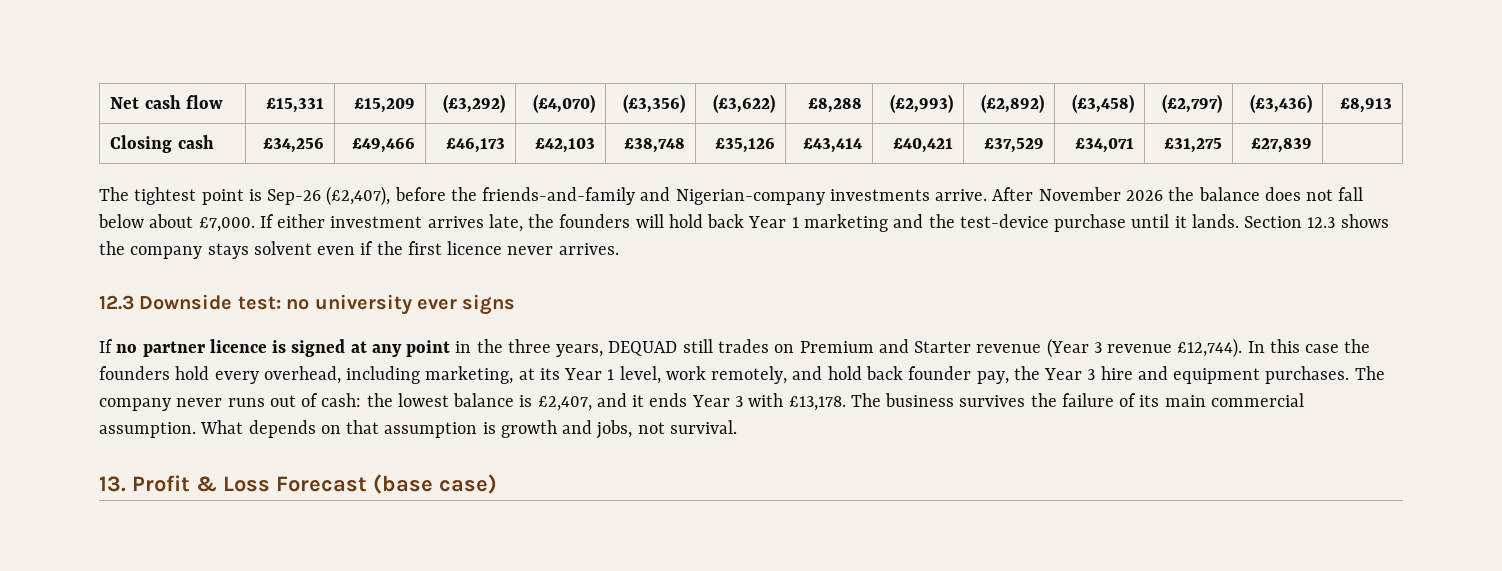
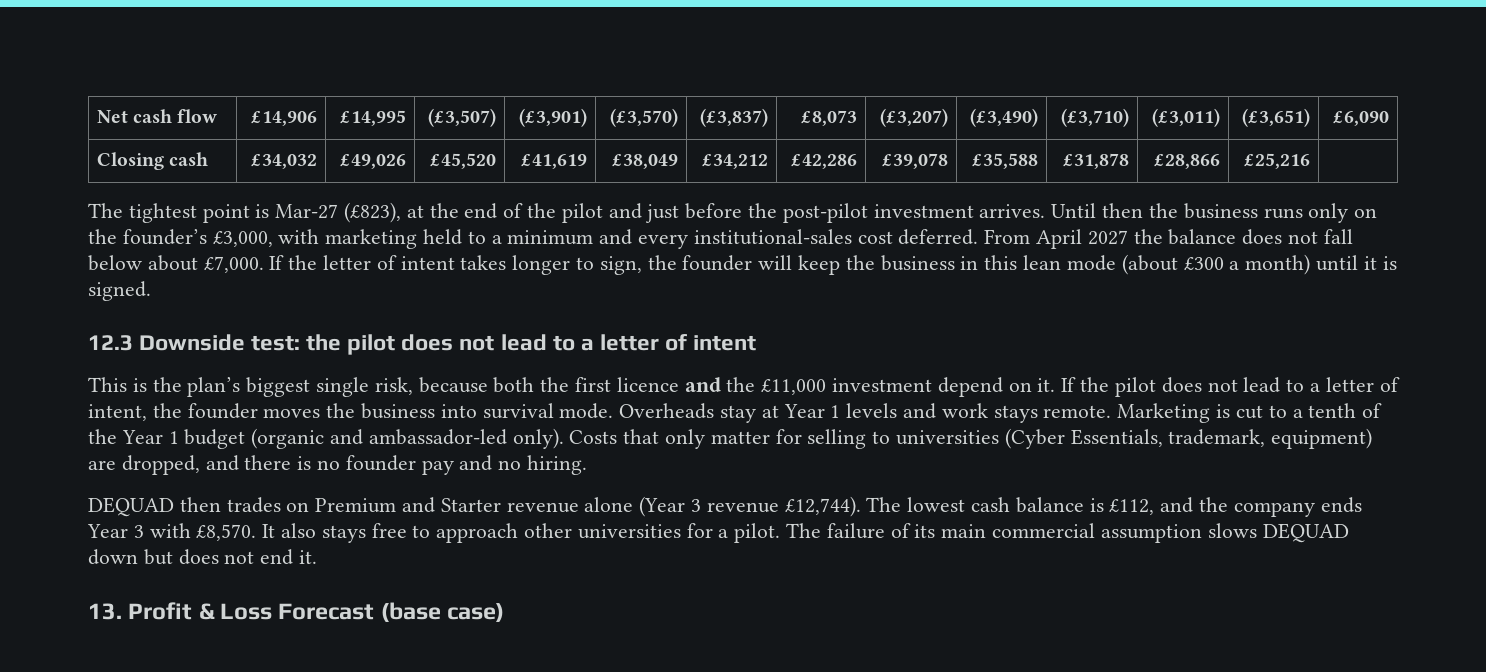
[265,98,324,113] [353,98,415,113] [442,94,505,113] [532,94,595,113] [622,94,685,113] [712,94,775,113] [807,98,862,113] [889,94,953,113] [980,94,1044,113] [1071,94,1134,113] [1161,94,1222,113] [1249,94,1312,113] [1339,98,1392,113] [110,135,214,153] [262,138,324,153] [351,138,415,153] [445,138,505,153] [534,138,595,153] [623,138,685,153] [714,138,775,153] [802,138,862,153] [892,138,953,153] [983,138,1044,153] [1074,138,1134,153] [1163,138,1222,153] [1250,138,1312,153] [99,186,1163,206] £15,331 | £15,209 | (£3,292) | (£4,070) | (£3,356) | (£3,622) | £8,288 | (£2,993) | (£2,892) | (£3,458) | (£2,797) | (£3,436) | £8,913 // Closing cash | £34,256 | £49,466 | £46,173 | £42,103 | £38,748 | £35,126 | £43,414 | £40,421 | £37,529 | £34,071 | £31,275 | £27,839 | // The tightest point is Sep-26 (£2,407), before the friends-and-family and Nigerian-company investments arrive. After November 2026 -> [251,111,318,126] [340,110,407,126] [428,108,497,127] [519,108,588,127] [610,108,679,127] [700,108,769,127] [801,110,858,126] [880,108,949,127] [970,108,1039,127] [1061,108,1130,127] [1152,108,1221,127] [1242,108,1311,127] [1333,111,1390,126] [96,152,209,170] [251,154,318,169] [340,154,407,169] [430,153,497,169] [521,154,588,169] [612,154,679,169] [702,154,769,169] [791,154,858,169] [882,153,949,169] [972,153,1039,169] [1063,153,1130,169] [1154,154,1221,169] [1244,153,1311,169] [88,202,1378,223] [88,229,1128,249] £14,906 | £14,995 | (£3,507) | (£3,901) | (£3,570) | (£3,837) | £8,073 | (£3,207) | (£3,490) | (£3,710) | (£3,011) | (£3,651) | £6,090 // Closing cash | £34,032 | £49,026 | £45,520 | £41,619 | £38,049 | £34,212 | £42,286 | £39,078 | £35,588 | £31,878 | £28,866 | £25,216 | // The tightest point is Mar-27 (£823), at the end of the pilot and just before the post-pilot investment arrives. Until then the business runs only on the founder’s £3,000, with marketing held to a minimum and every institutional-sales cost deferred. From April 2027
[277,214,1389,232] [99,241,619,259] [99,294,516,315] [99,339,713,357] either investment arrives late, the founders will hold back Year 1 marketing and the test-device purchase until it lands. Section 12.3 shows the company stays solvent even if the first licence never arrives. // 12.3 Downside test: no university ever signs // If no partner licence is signed at any point in the three years, DEQUAD still -> [288,254,1397,275] [88,281,151,301] [88,334,756,355] [88,377,1400,397] [88,403,1383,423] [88,428,1373,449] [88,455,588,475] [88,497,221,517] the letter of intent takes longer to sign, the founder will keep the business in this lean mode (about £300 a month) until it is signed. // 12.3 Downside test: the pilot does not lead to a letter of intent // This is the plan’s biggest single risk, because both the first licence and the £11,000 investment depend on it. If the pilot does not lead to a letter of intent, the founder moves the business into survival mode. Overheads stay at Year 1 levels and work stays remote. Marketing is cut to a tenth of the Year 1 budget (organic and ambassador-led only). Costs that only matter for selling to universities (Cyber Essentials, trademark, equipment) are dropped, and there is no founder pay and no hiring. // DEQUAD then
(1042, 348) none -> [584,497,634,512] alone
[1247,339,1371,353] [99,366,1385,384] [99,393,1057,411] In this case the founders hold every overhead, including marketing, at its Year 1 level, work remotely, and hold back founder pay, the Year 3 hire and equipment purchases. The company never runs out of cash: the lowest balance is £2,407, and it ends Year 3 with £13,178. The business survives the -> [866,497,1362,517] [87,523,822,543] The lowest cash balance is £112, and the company ends Year 3 with £8,570. It also stays free to approach other universities for a pilot. The
[99,420,737,439] assumption. What depends on that assumption is growth and jobs, not survival. -> [1100,523,1349,543] [88,549,318,565] assumption slows DEQUAD down but does not end it.

